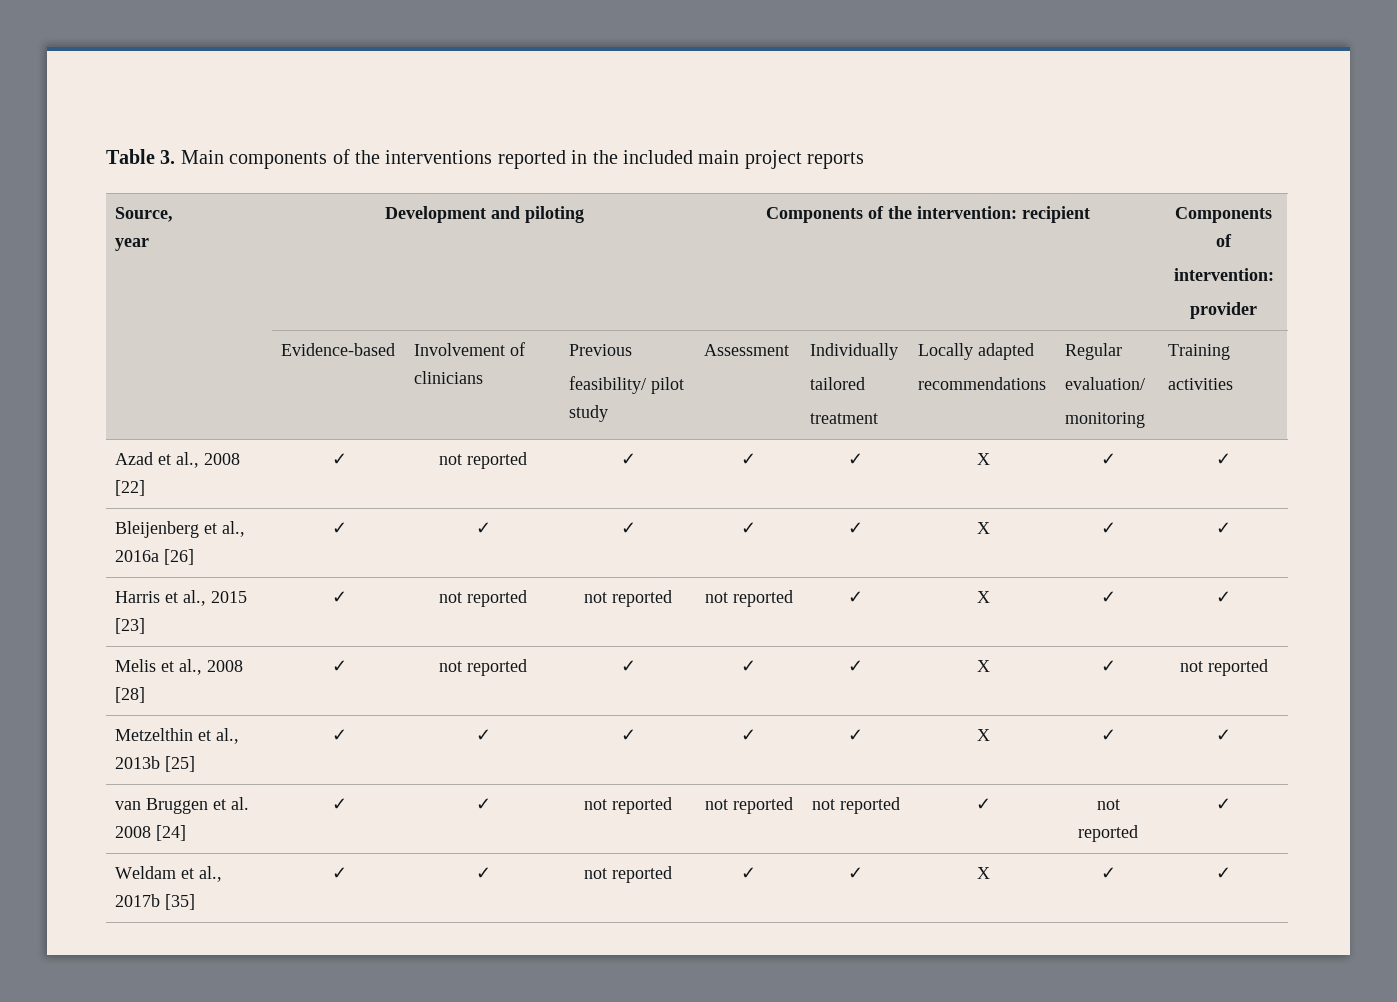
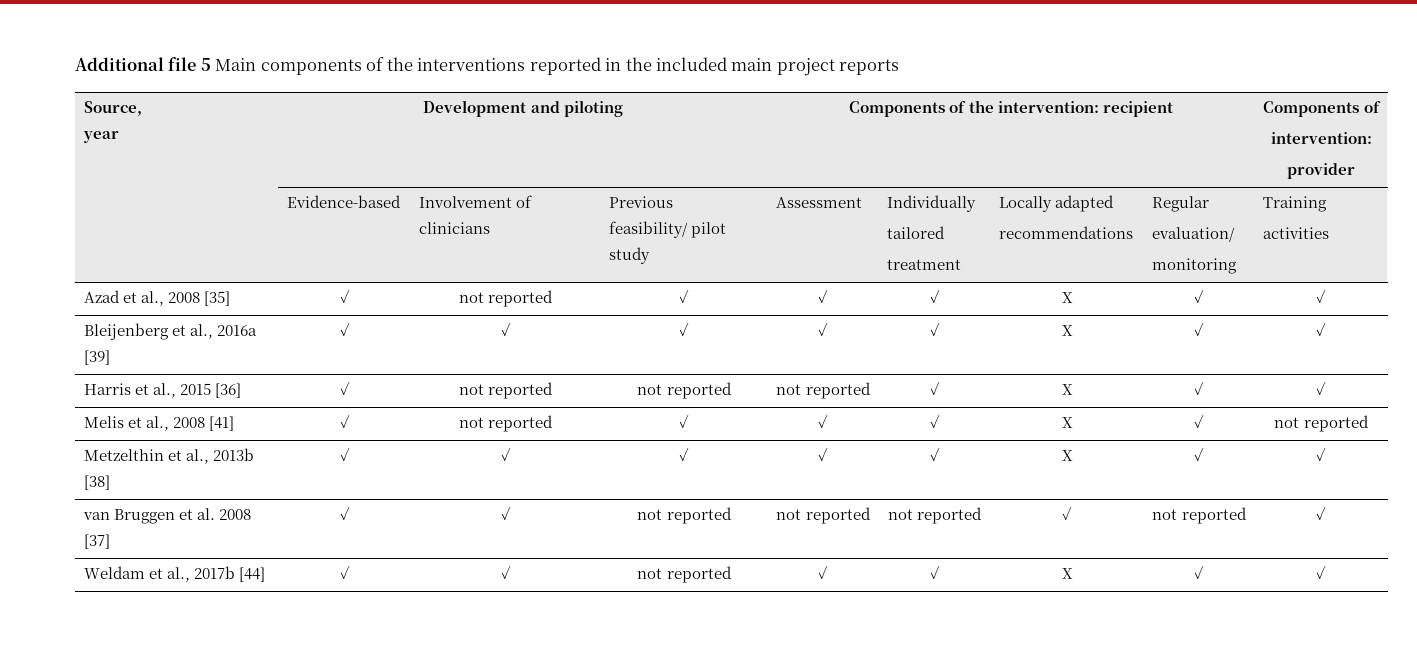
[106,149,176,164] Table 3. -> [75,57,211,71] Additional file 5
[115,480,146,496] [22] -> [204,291,231,306] [35]
[164,549,195,565] [26] -> [83,350,110,365] [39]
[115,618,146,634] [23] -> [215,383,242,398] [36]
[115,687,146,703] [28] -> [209,416,235,431] [41]
[165,756,196,772] [25] -> [83,475,110,490] [38]
[156,825,187,841] [24] -> [83,534,110,549] [37]
[165,894,196,910] [35] -> [239,567,266,582] [44]

